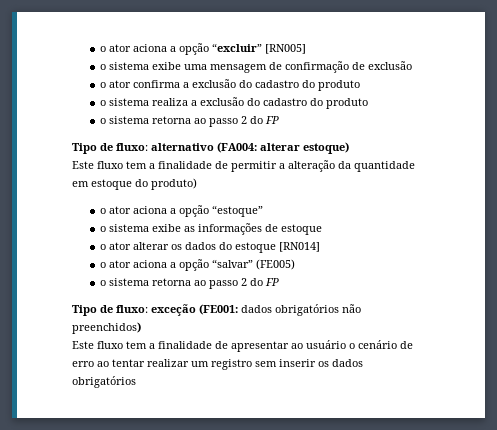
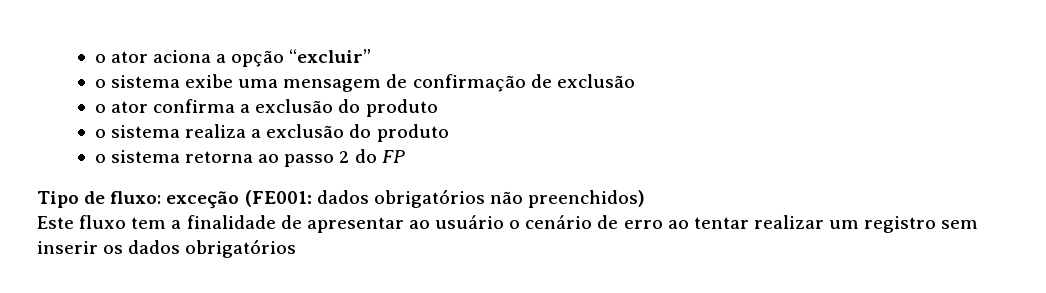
[265,44,307,54] [RN005] -> (372, 56) none
[255,80,316,88] cadastro do -> (361, 106) none
[263,98,324,106] cadastro do -> (372, 131) none
[72,142,349,154] [72,160,415,172] [72,178,197,190] [100,205,264,217] [100,223,323,235] [100,242,321,253] [100,259,296,271] [100,278,280,289] // Tipo de fluxo: alternativo (FA004: alterar estoque) // Este fluxo tem a finalidade de permitir a alteração da quantidade em estoque do produto) // o ator aciona a opção “estoque” // o sistema exibe as informações de estoque // o ator alterar os dados do estoque [RN014] // o ator aciona a opção “salvar” (FE005) // o sistema retorna ao passo 2 do FP -> (405, 156) none

